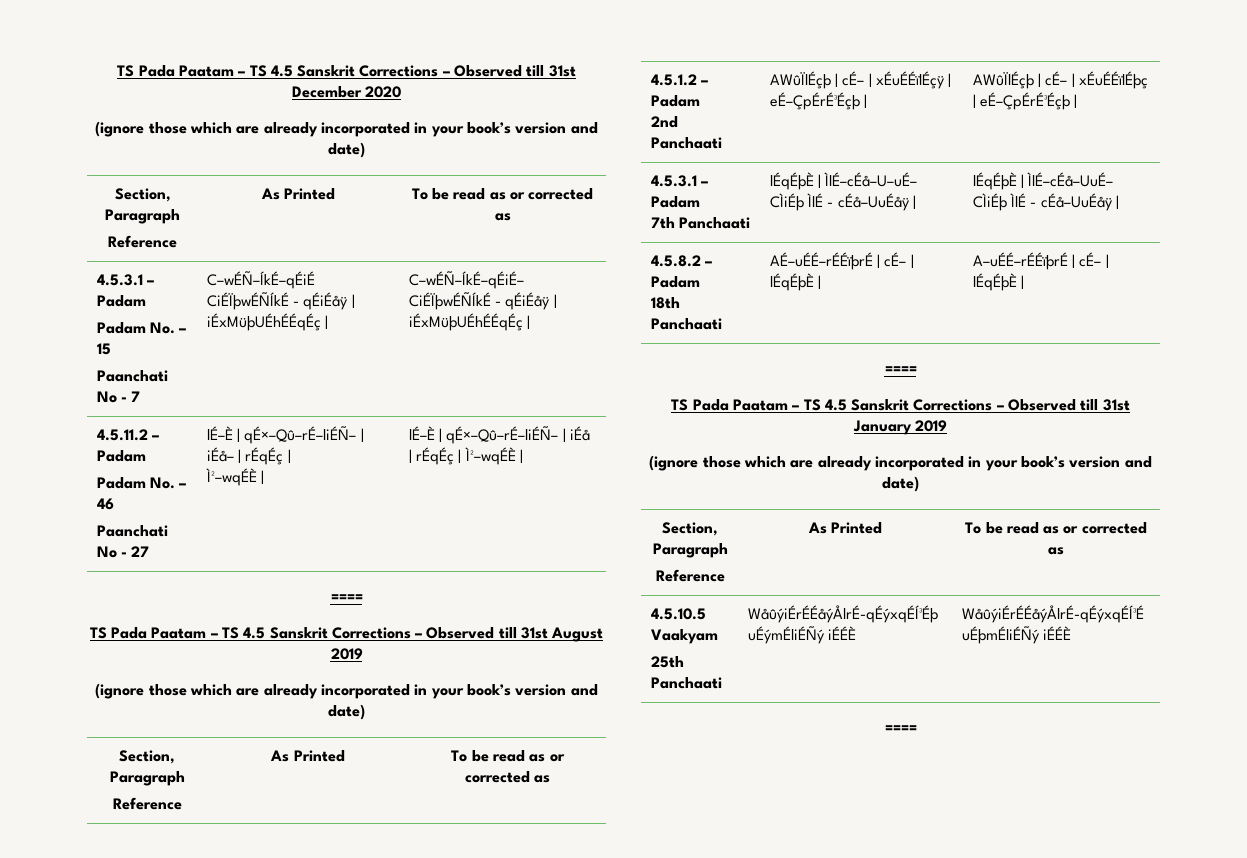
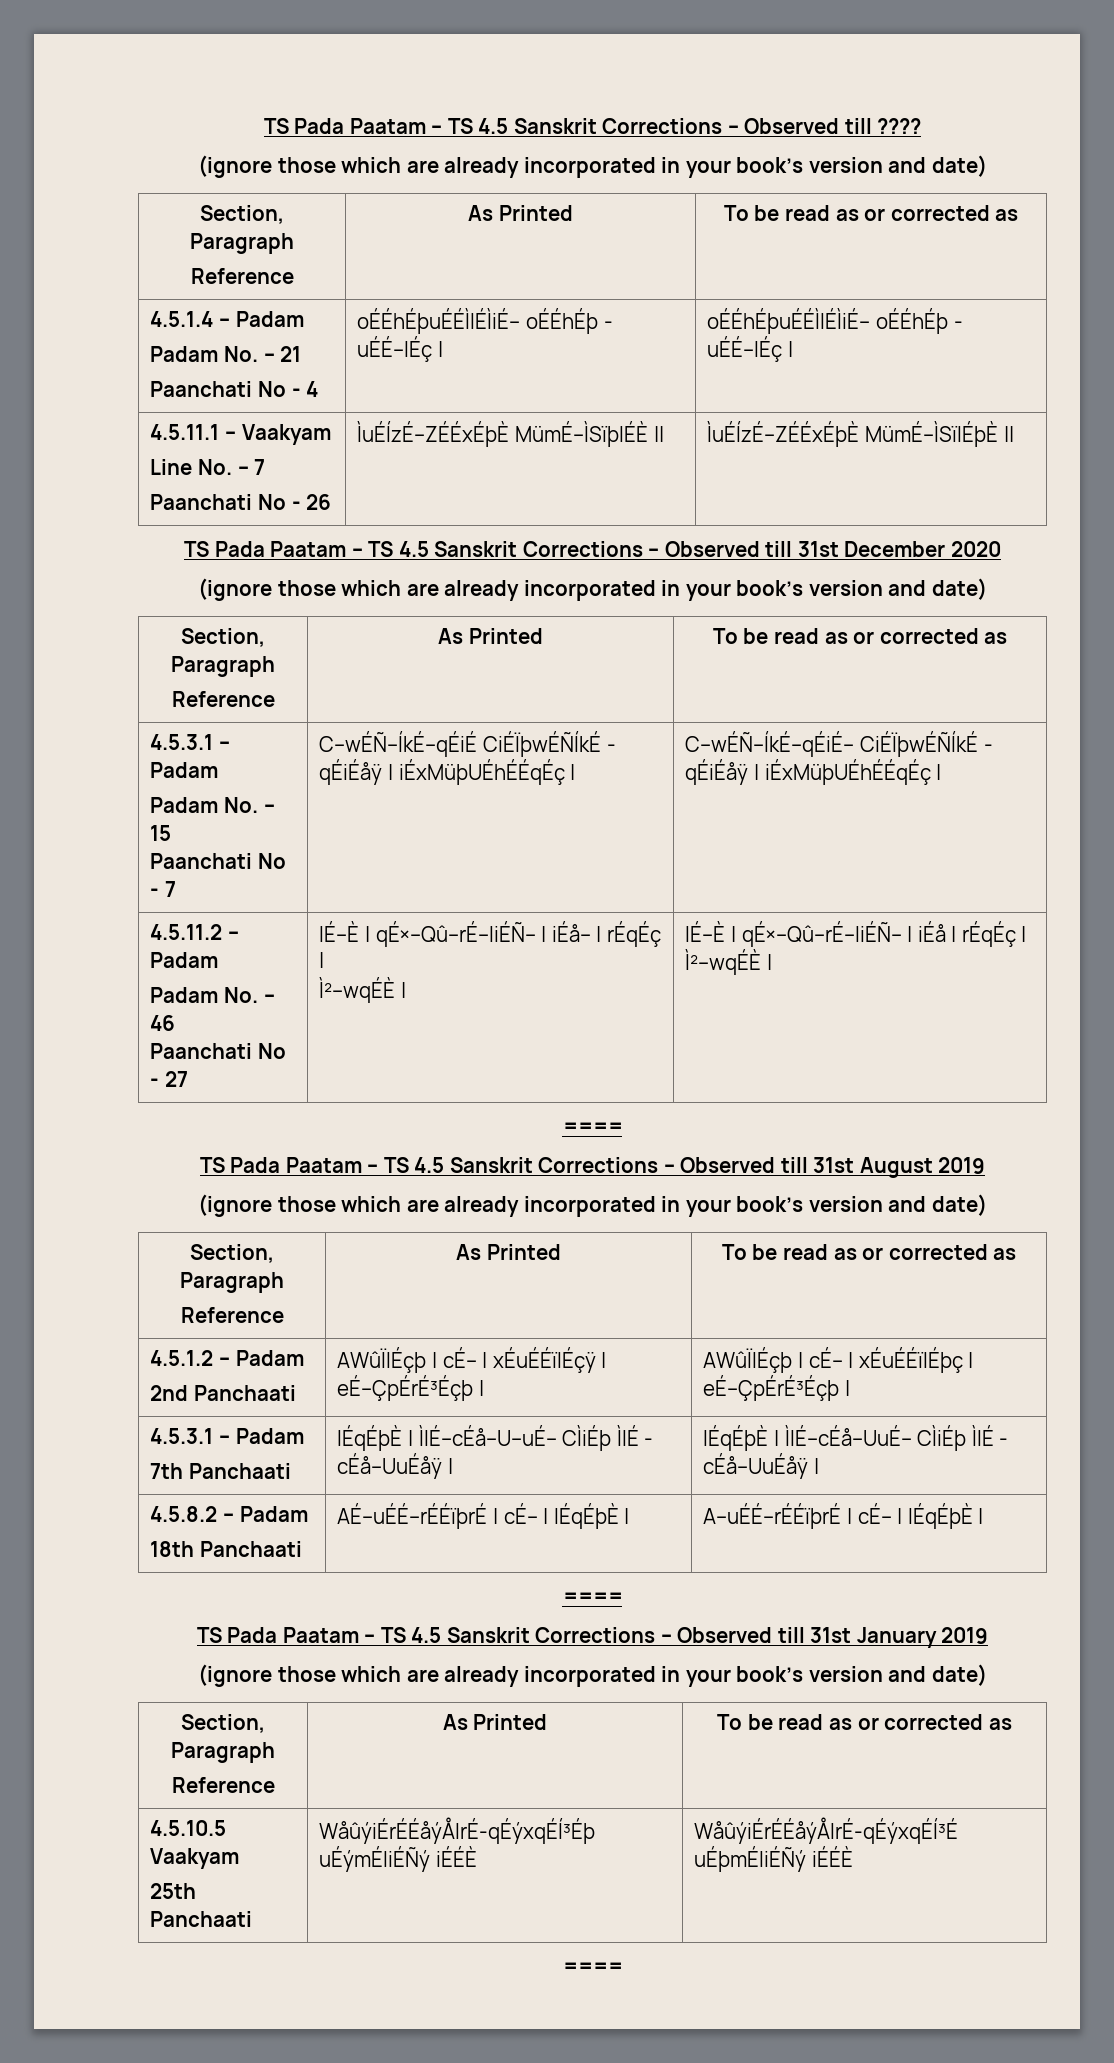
(545, 71) none -> [877,118,922,134] [198,155,987,178] [200,205,284,224] [190,233,294,254] [190,268,294,284] [468,205,573,221] [723,205,1019,221] [150,311,304,327] [150,346,302,362] [150,381,319,397] [357,308,613,334] [357,336,443,362] [707,308,963,334] [707,336,793,362] [150,424,331,445] [150,459,266,475] [150,494,332,510] [357,421,664,447] [707,421,1014,447] [184,541,793,557] ???? // (ignore those which are already incorporated in your book’s version and date) // Section, Paragraph // Reference | As Printed | To be read as or corrected as // 4.5.1.4 – Padam // Padam No. – 21 // Paanchati No - 4 | oÉÉhÉþuÉÉÌlÉÌiÉ– oÉÉhÉþ - uÉÉ–lÉç | | oÉÉhÉþuÉÉÌlÉÌiÉ– oÉÉhÉþ - uÉÉ–lÉç | // 4.5.11.1 – Vaakyam // Line No. – 7 // Paanchati No - 26 | ÌuÉÍzÉ–ZÉÉxÉþÈ MümÉ–ÌSïþlÉÈ || | ÌuÉÍzÉ–ZÉÉxÉþÈ MümÉ–ÌSïlÉþÈ || // TS Pada Paatam – TS 4.5 Sanskrit Corrections – Observed till

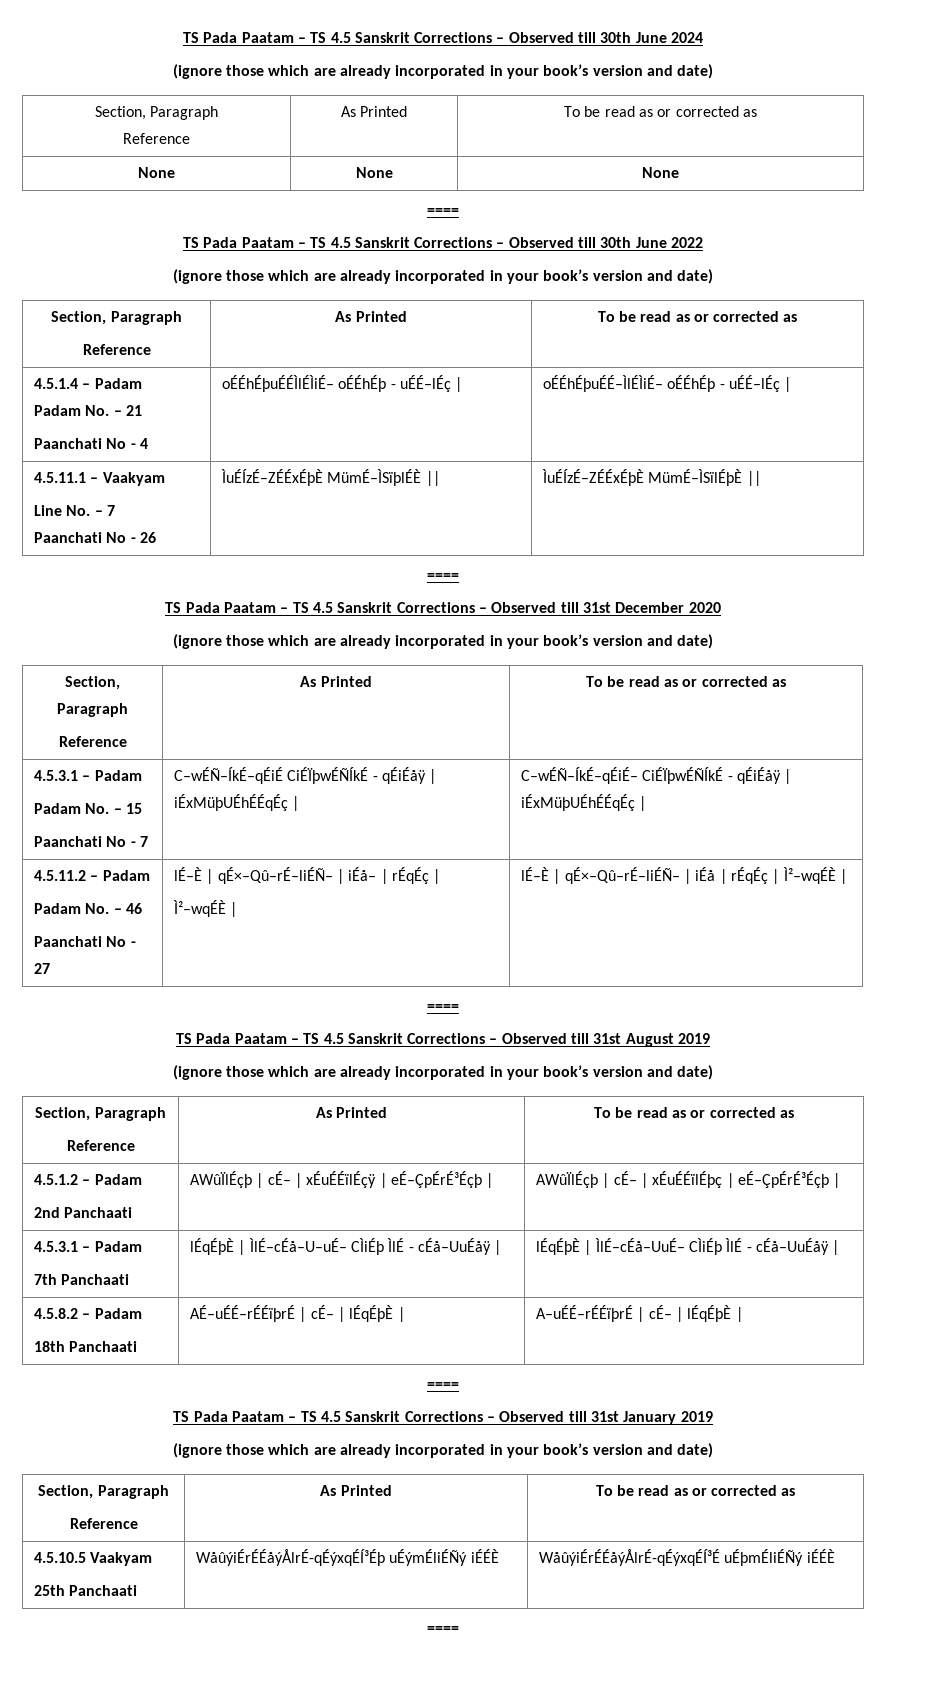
[877,118,922,134] ???? -> [600,32,704,43] [172,64,714,79] [94,106,219,120] [123,133,190,144] [340,106,408,117] [564,106,757,117] [138,167,175,178] [355,167,393,178] [642,167,679,178] [427,208,459,215] [182,237,704,248] 30th June 2024 // (ignore those which are already incorporated in your book’s version and date) // Section, Paragraph // Reference | As Printed | To be read as or corrected as // None | None | None // ==== // TS Pada Paatam – TS 4.5 Sanskrit Corrections – Observed till 30th June 2022
[707,308,871,334] oÉÉhÉþuÉÉÌlÉÌiÉ– -> [543,375,664,392] oÉÉhÉþuÉÉ–ÌlÉÌiÉ–
(1014, 434) none -> [427,573,459,580] // ====

